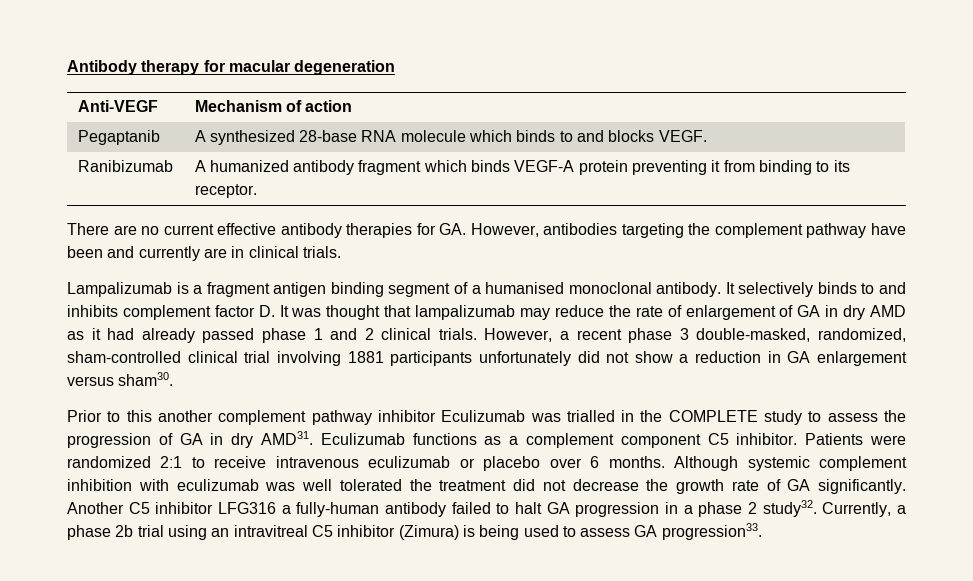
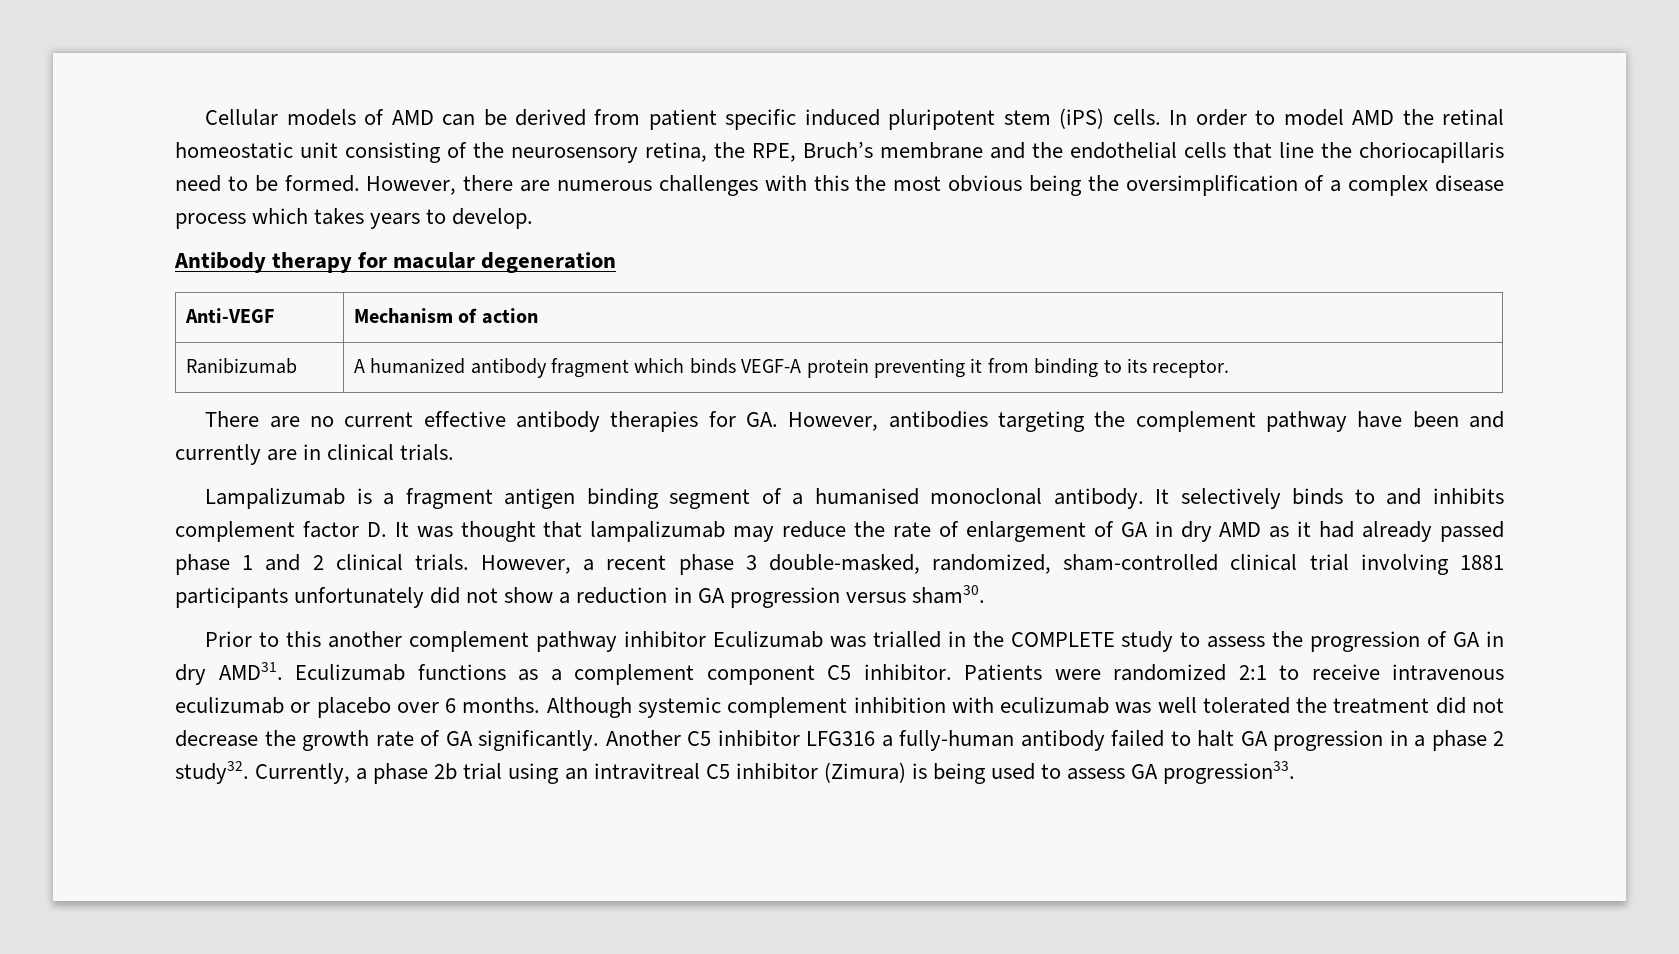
(67, 67) none -> [205,108,1505,130] [175,142,1504,163] [175,175,1504,196] [175,208,534,229] Cellular models of AMD can be derived from patient specific induced pluripotent stem (iPS) cells. In order to model AMD the retinal homeostatic unit consisting of the neurosensory retina, the RPE, Bruch’s membrane and the endothelial cells that line the choriocapillaris need to be formed. However, there are numerous challenges with this the most obvious being the oversimplification of a complex disease process which takes years to develop. //
[77,130,160,145] [194,130,707,145] // Pegaptanib | A synthesized 28-base RNA molecule which binds to and blocks VEGF. -> (538, 316) none
[816,351,907,366] enlargement -> [729,587,840,608] progression

